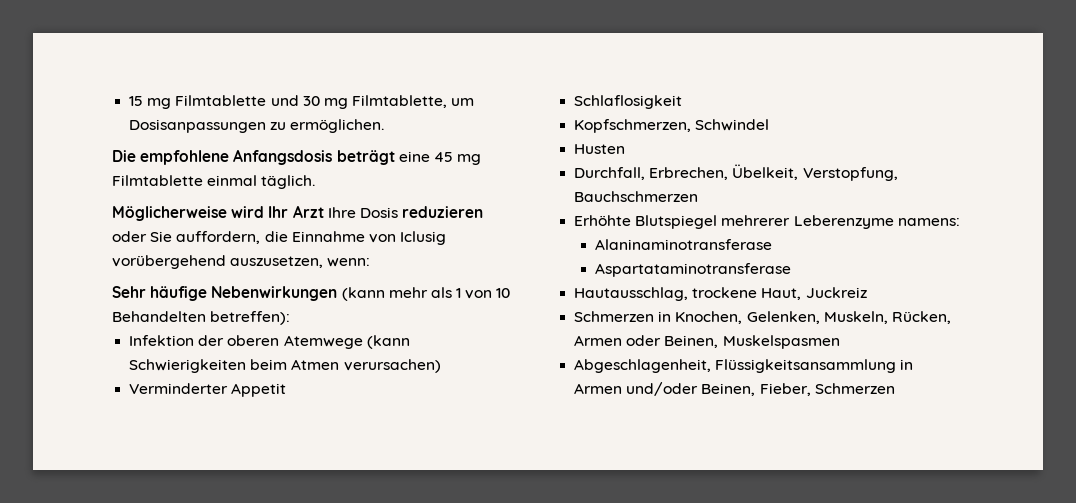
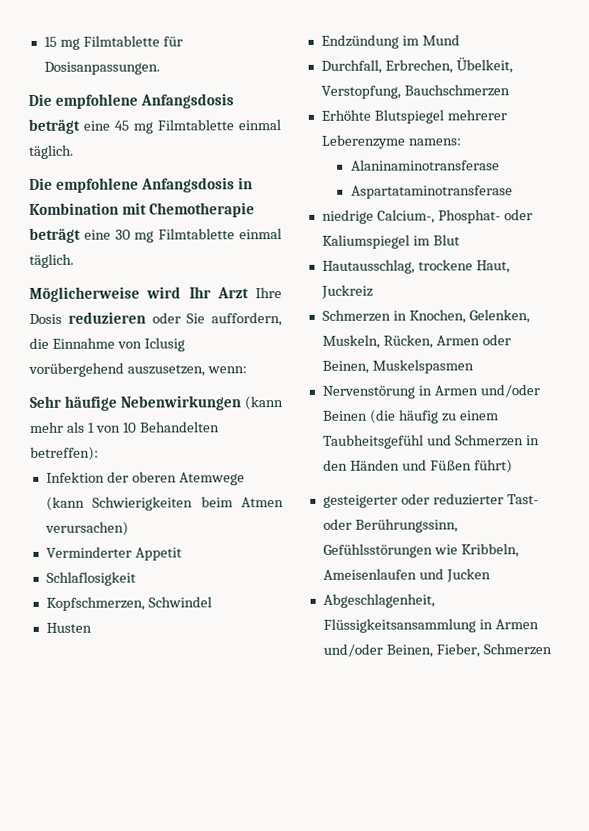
[270,95,475,109] [129,119,385,133] und 30 mg Filmtablette, um Dosisanpassungen zu ermöglichen. -> [162,36,183,47] [43,61,160,75] für Dosisanpassungen.
(316, 182) none -> [29,177,253,193] [29,202,255,218] [29,227,282,243] [29,253,74,268] // Die empfohlene Anfangsdosis in Kombination mit Chemotherapie beträgt eine 30 mg Filmtablette einmal täglich.
(626, 149) none -> [320,34,460,49] // Endzündung im Mund
(791, 270) none -> [321,209,533,224] [321,234,460,249] // niedrige Calcium-, Phosphat- oder Kaliumspiegel im Blut
(840, 342) none -> [321,384,540,399] [321,409,499,424] [322,434,540,449] [322,459,513,474] [322,493,539,508] [322,518,458,533] [322,543,519,558] [322,568,491,583] // Nervenstörung in Armen und/oder Beinen (die häufig zu einem Taubheitsgefühl und Schmerzen in den Händen und Füßen führt) // gesteigerter oder reduzierter Tast- oder Berührungssinn, Gefühlsstörungen wie Kribbeln, Ameisenlaufen und Jucken

